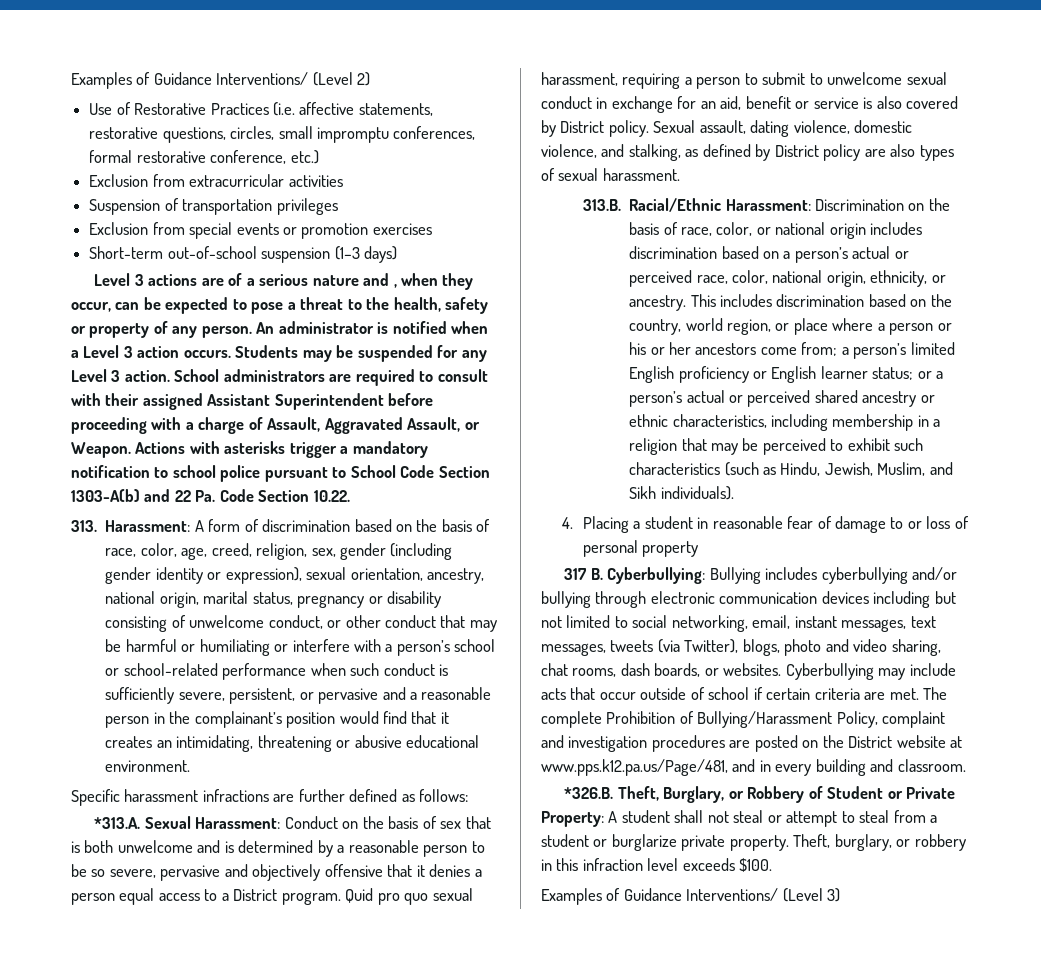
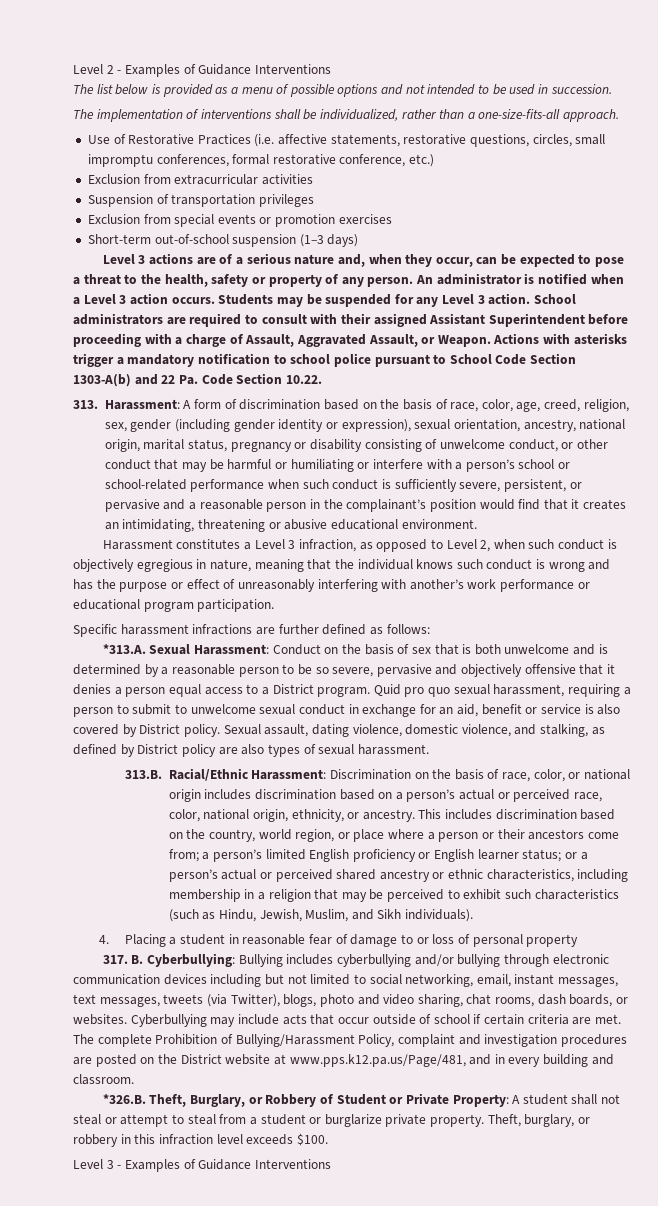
[71,72,371,89] Examples of Guidance Interventions/ (Level 2) -> [73,64,331,77] [73,84,612,97] [73,109,620,122] Level 2 - Examples of Guidance Interventions // The list below is provided as a menu of possible options and not intended to be used in succession. // The implementation of interventions shall be individualized, rather than a one-size-fits-all approach.
[363,273,397,288] and , -> [337,254,365,267] and,
(191, 766) none -> [102,539,617,552] [73,559,611,572] [73,579,590,592] [73,599,275,612] // Harassment constitutes a Level 3 infraction, as opposed to Level 2, when such conduct is objectively egregious in nature, meaning that the individual knows such conduct is wrong and has the purpose or effect of unreasonably interfering with another’s work performance or educational program participation.
[629,342,691,355] his or her -> [497,829,525,839] their
[564,568,588,580] 317 -> [102,955,128,964] 317.
[541,888,841,905] Examples of Guidance Interventions/ (Level 3) -> [73,1159,331,1172] Level 3 - Examples of Guidance Interventions

